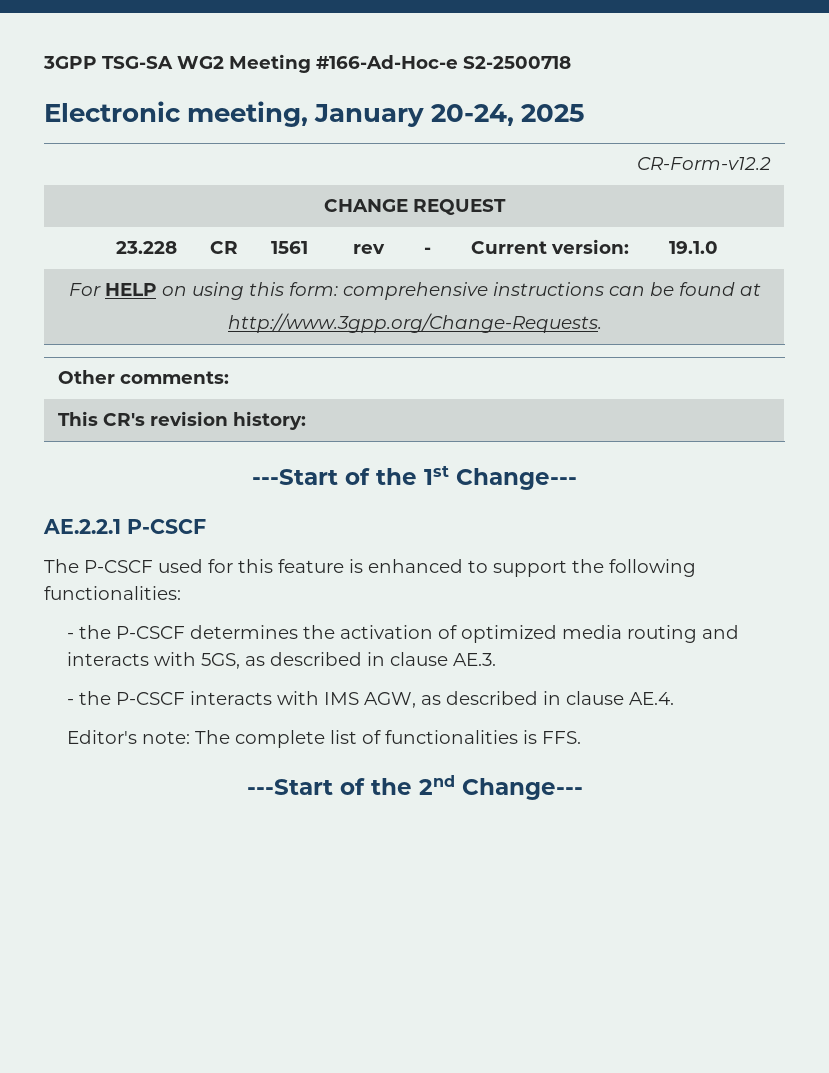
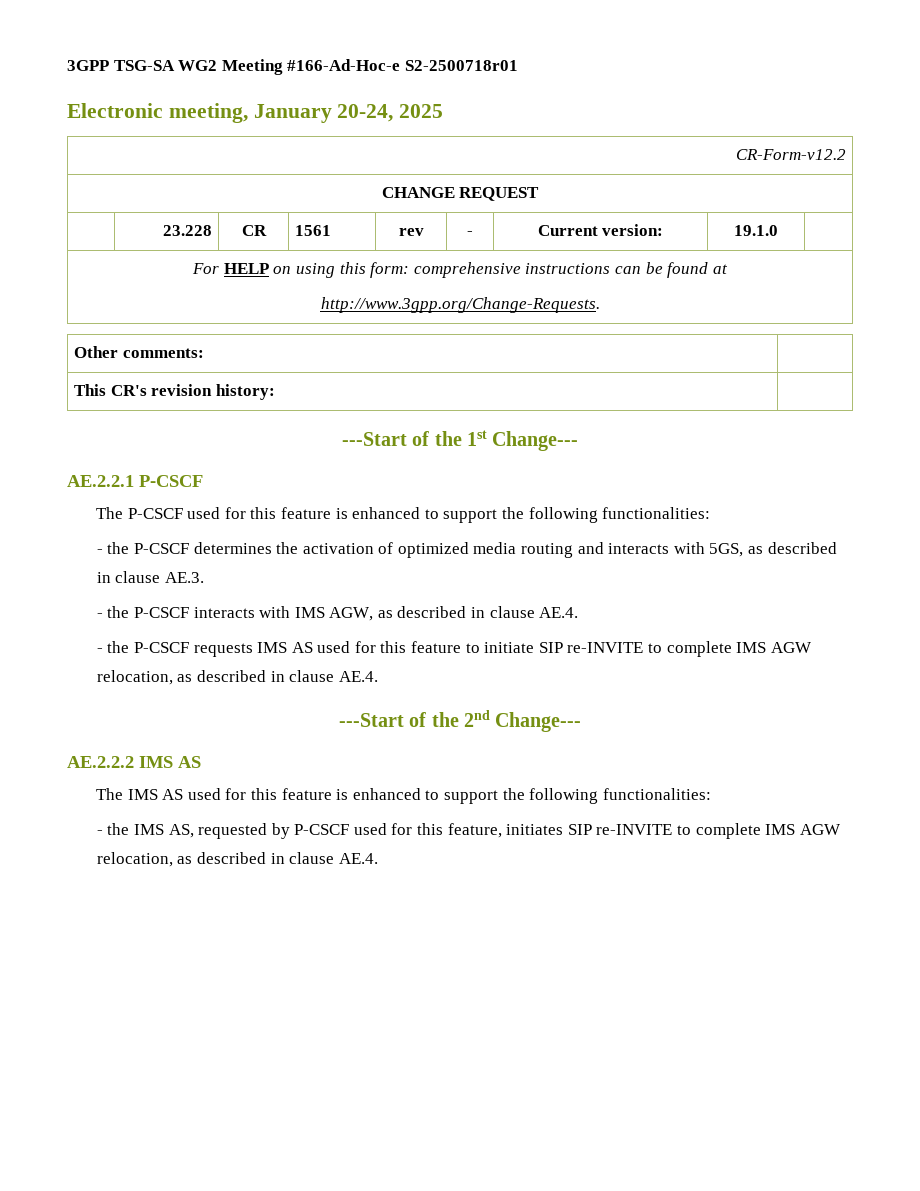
[463,56,571,69] S2-2500718 -> [404,60,518,71] S2-2500718r01
[66,730,581,748] Editor's note: The complete list of functionalities is FFS. -> [96,641,812,657] [96,670,378,685] - the P-CSCF requests IMS AS used for this feature to initiate SIP re-INVITE to complete IMS AGW relocation, as described in clause AE.4.
(583, 789) none -> [67,756,201,768] [96,788,711,804] [96,823,841,839] [96,852,378,867] // AE.2.2.2 IMS AS // The IMS AS used for this feature is enhanced to support the following functionalities: // - the IMS AS, requested by P-CSCF used for this feature, initiates SIP re-INVITE to complete IMS AGW relocation, as described in clause AE.4.

